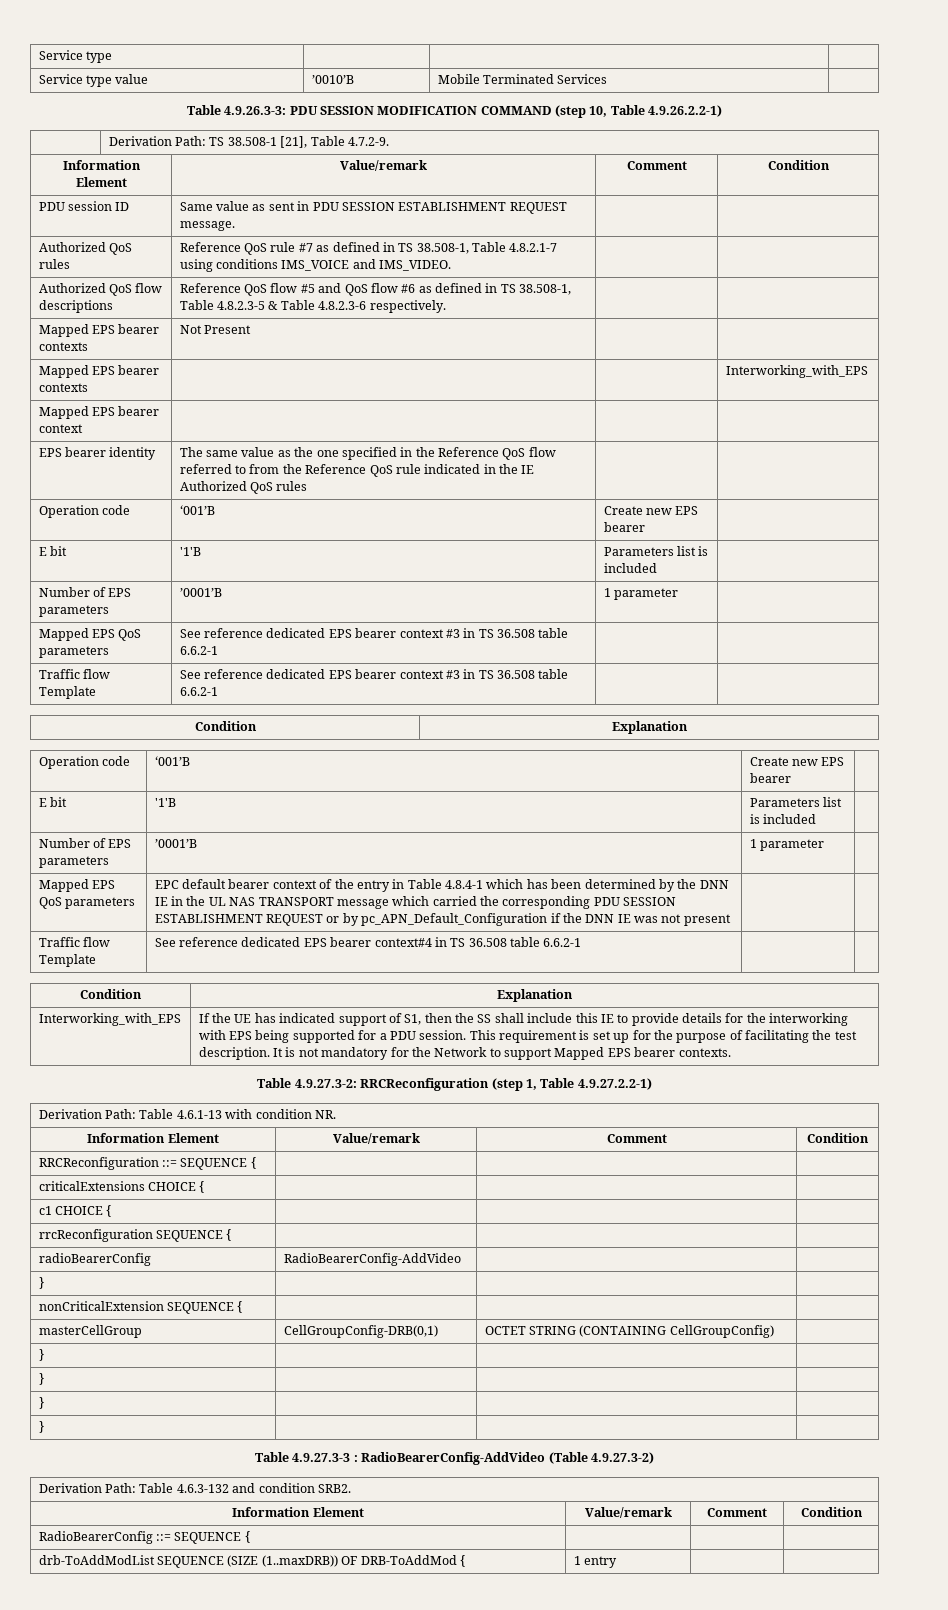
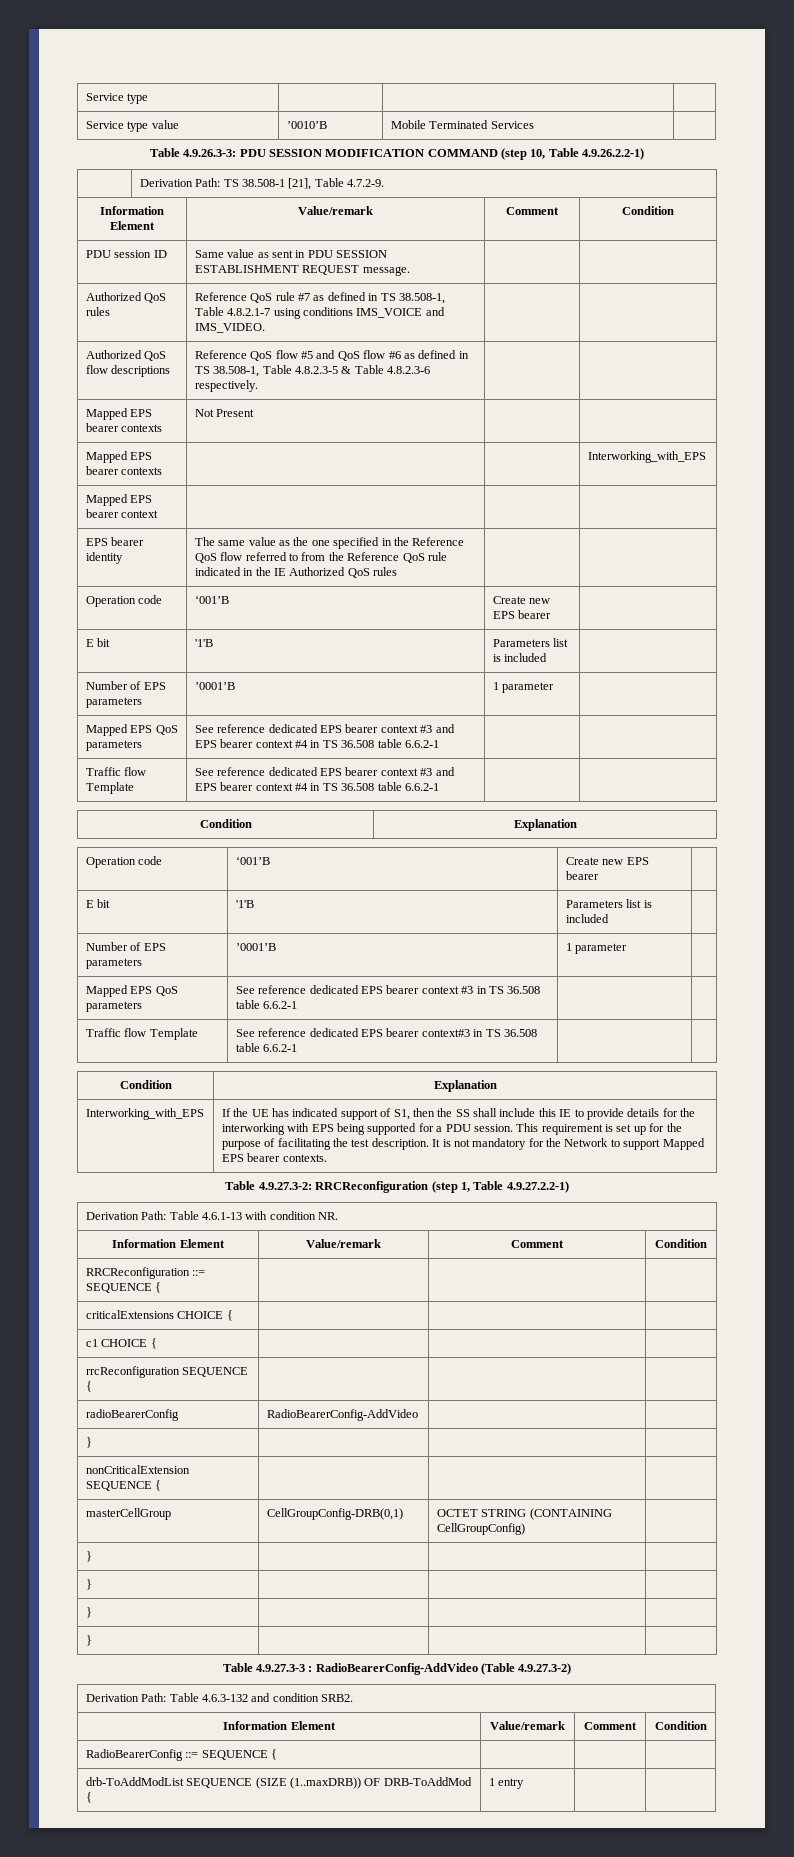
(460, 633) none -> [435,724,455,733] [194,739,309,748] and EPS bearer context #4
(460, 674) none -> [435,767,455,776] [194,782,309,791] and EPS bearer context #4
[154,879,729,892] [154,896,677,909] [154,913,731,926] [38,937,111,947] [38,954,96,967] [154,937,432,947] EPC default bearer context of the entry in Table 4.8.4-1 which has been determined by the DNN IE in the UL NAS TRANSPORT message which carried the corresponding PDU SESSION ESTABLISHMENT REQUEST or by pc_APN_Default_Configuration if the DNN IE was not present | | // Traffic flow Template | See reference dedicated EPS bearer context#4 -> [235,985,541,994] [235,1000,298,1009] [85,1028,198,1040] [235,1028,470,1037] See reference dedicated EPS bearer context #3 in TS 36.508 table 6.6.2-1 | | // Traffic flow Template | See reference dedicated EPS bearer context#3

